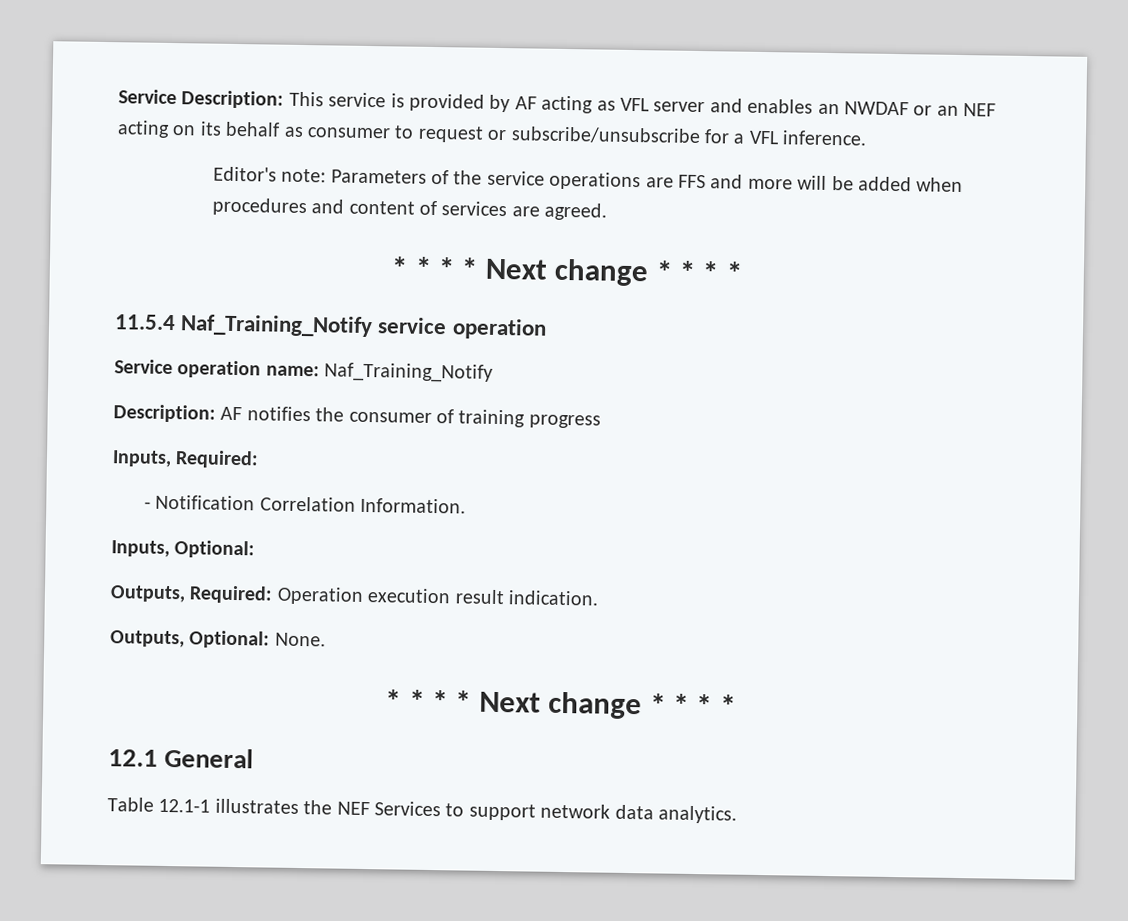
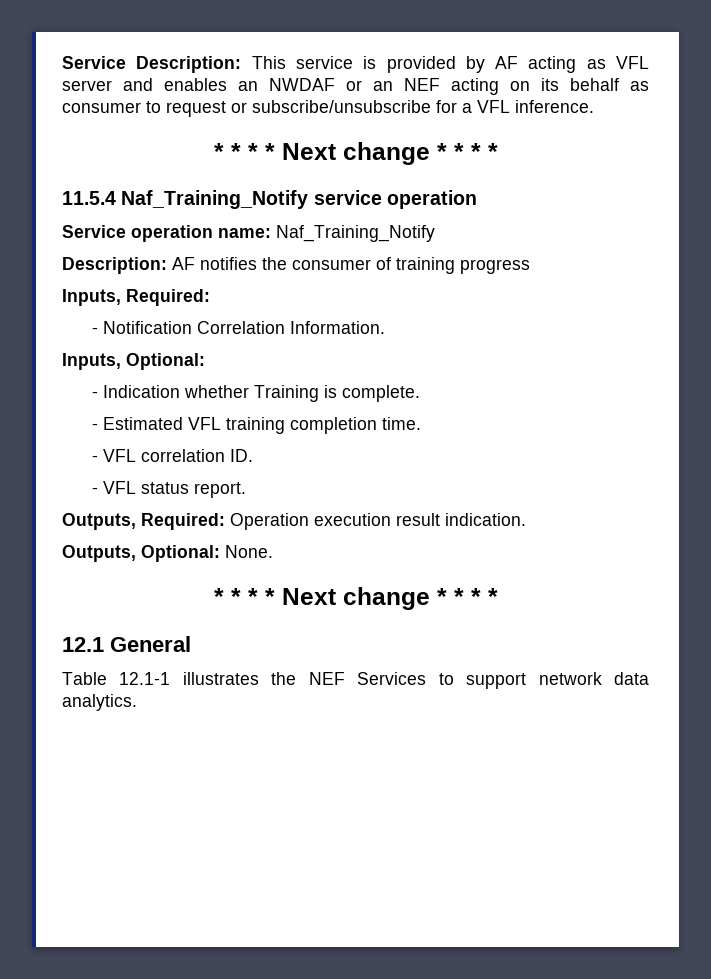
[212,166,964,193] [211,197,608,221] // Editor's note: Parameters of the service operations are FFS and more will be added when procedures and content of services are agreed. -> (594, 106) none
(256, 549) none -> [91,385,420,402] [91,417,421,434] [91,449,253,462] [91,481,246,498] // - Indication whether Training is complete. // - Estimated VFL training completion time. // - VFL correlation ID. // - VFL status report.

